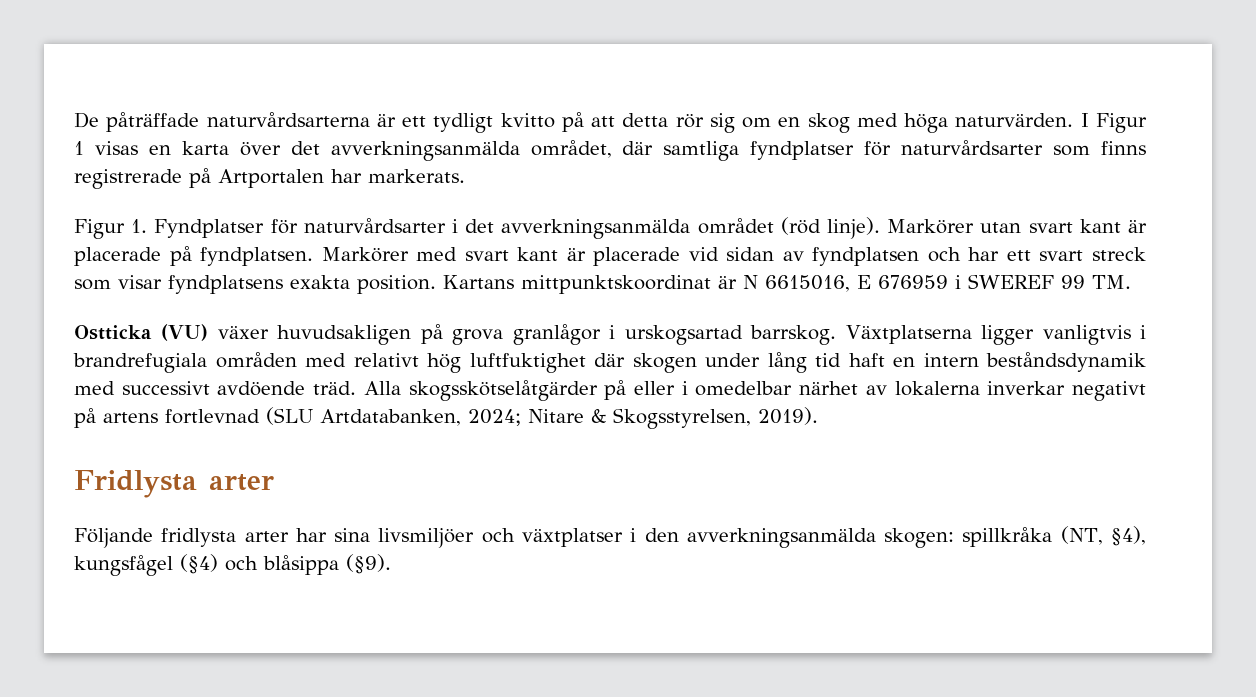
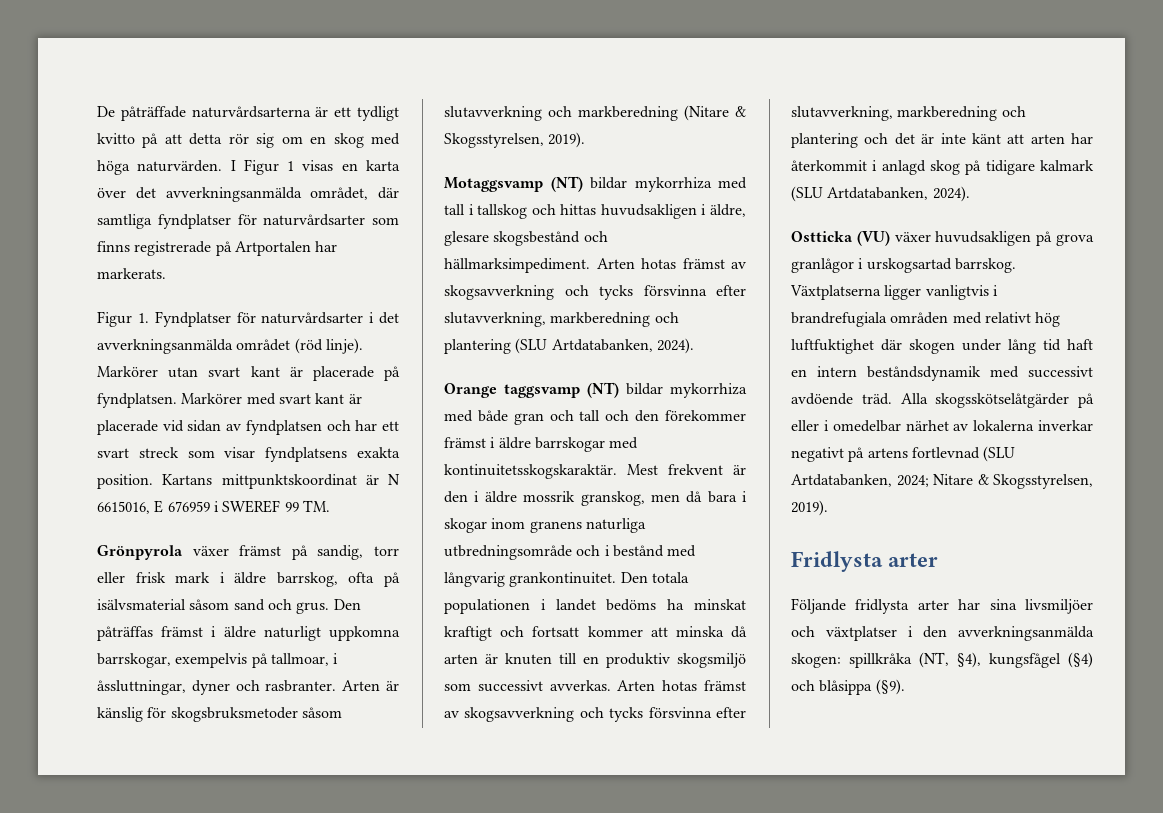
(1131, 282) none -> [97,545,399,560] [97,572,400,587] [97,599,361,614] [97,626,400,641] [97,653,339,668] [97,680,399,695] [97,707,342,722] [444,105,746,121] [444,132,586,148] [444,176,747,192] [444,204,746,219] [444,231,608,246] [444,258,746,273] [444,285,746,300] [444,312,679,327] [444,338,694,354] [444,382,747,398] [444,410,746,425] [444,437,639,452] [444,464,746,479] [444,491,747,506] [444,518,646,533] [444,545,697,560] [444,572,689,587] [444,599,746,614] [444,626,747,641] [444,653,746,668] [444,680,746,692] [444,707,746,722] [791,106,1026,121] [791,133,1093,148] [791,160,1094,175] [791,186,970,202] // Grönpyrola växer främst på sandig, torr eller frisk mark i äldre barrskog, ofta på isälvsmaterial såsom sand och grus. Den påträffas främst i äldre naturligt uppkomna barrskogar, exempelvis på tallmoar, i åssluttningar, dyner och rasbranter. Arten är känslig för skogsbruksmetoder såsom slutavverkning och markberedning (Nitare & Skogsstyrelsen, 2019). // Motaggsvamp (NT) bildar mykorrhiza med tall i tallskog och hittas huvudsakligen i äldre, glesare skogsbestånd och hällmarksimpediment. Arten hotas främst av skogsavverkning och tycks försvinna efter slutavverkning, markberedning och plantering (SLU Artdatabanken, 2024). // Orange taggsvamp (NT) bildar mykorrhiza med både gran och tall och den förekommer främst i äldre barrskogar med kontinuitetsskogskaraktär. Mest frekvent är den i äldre mossrik granskog, men då bara i skogar inom granens naturliga utbredningsområde och i bestånd med långvarig grankontinuitet. Den totala populationen i landet bedöms ha minskat kraftigt och fortsatt kommer att minska då arten är knuten till en produktiv skogsmiljö som successivt avverkas. Arten hotas främst av skogsavverkning och tycks försvinna efter slutavverkning, markberedning och plantering och det är inte känt att arten har återkommit i anlagd skog på tidigare kalmark (SLU Artdatabanken, 2024).

